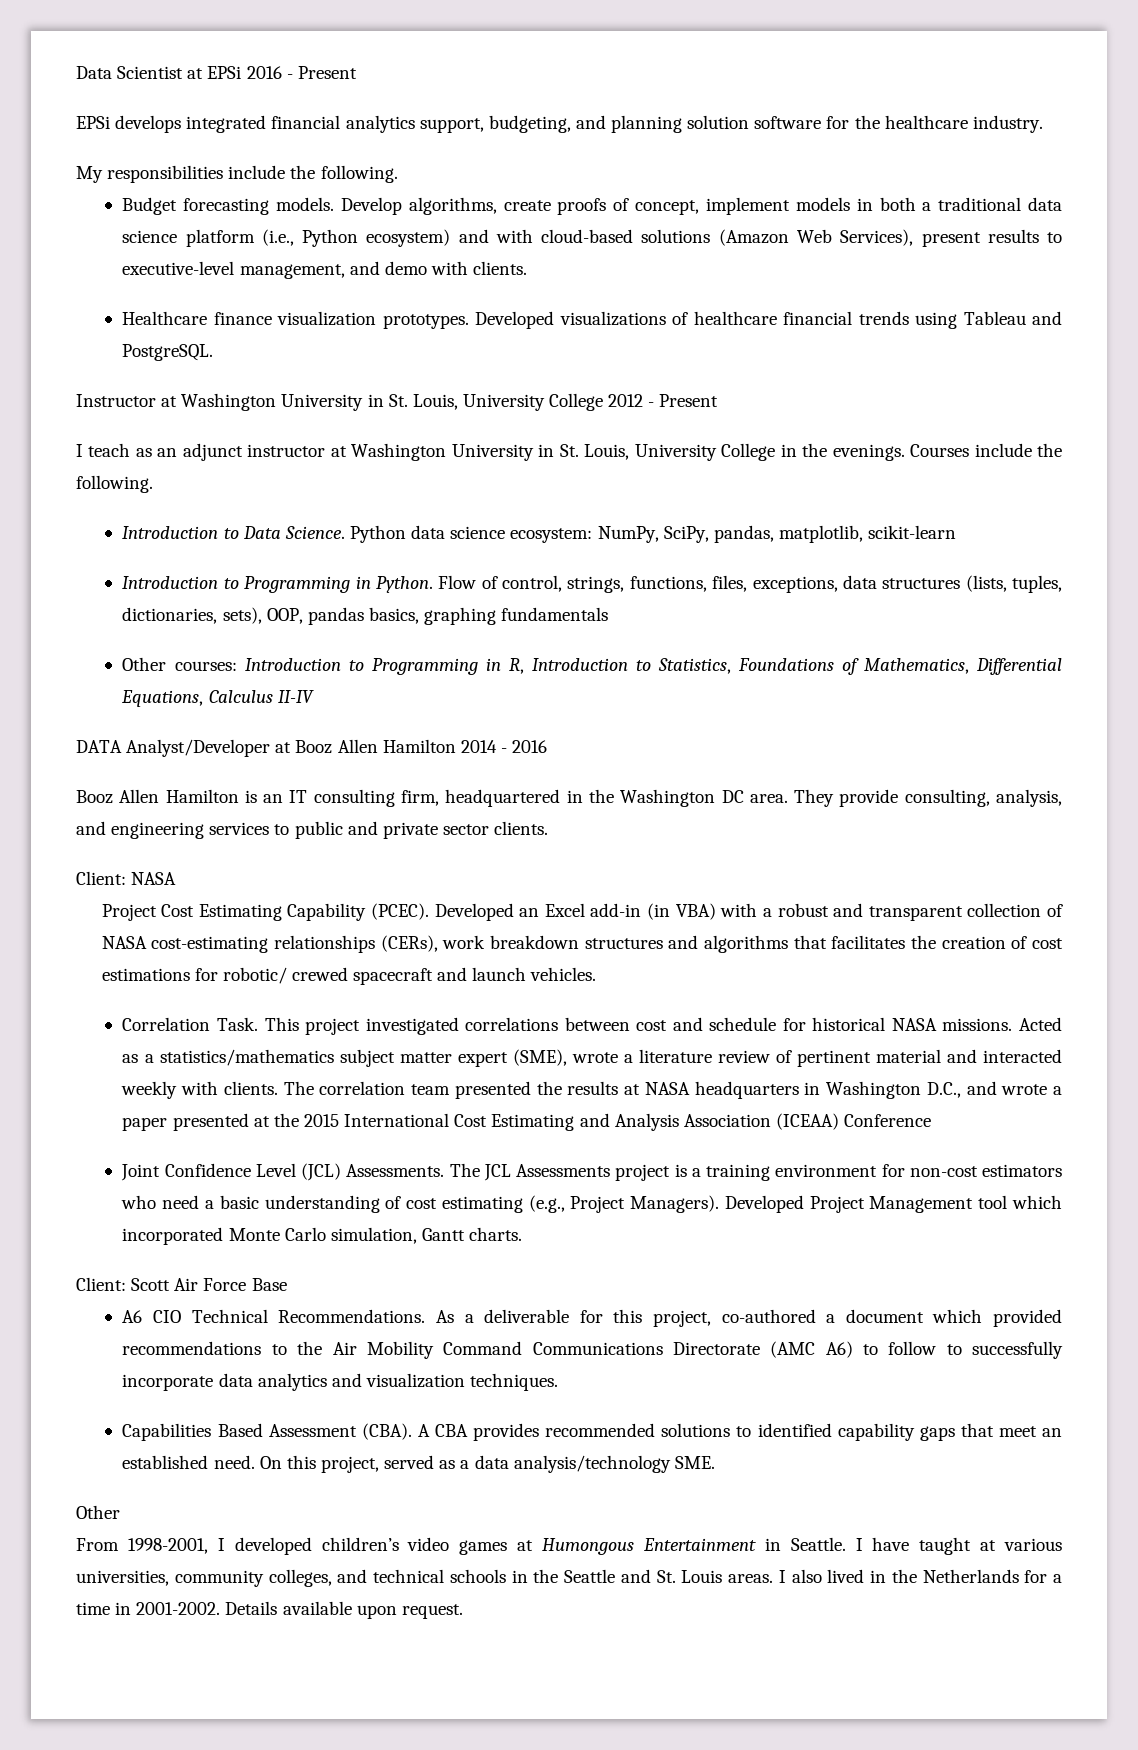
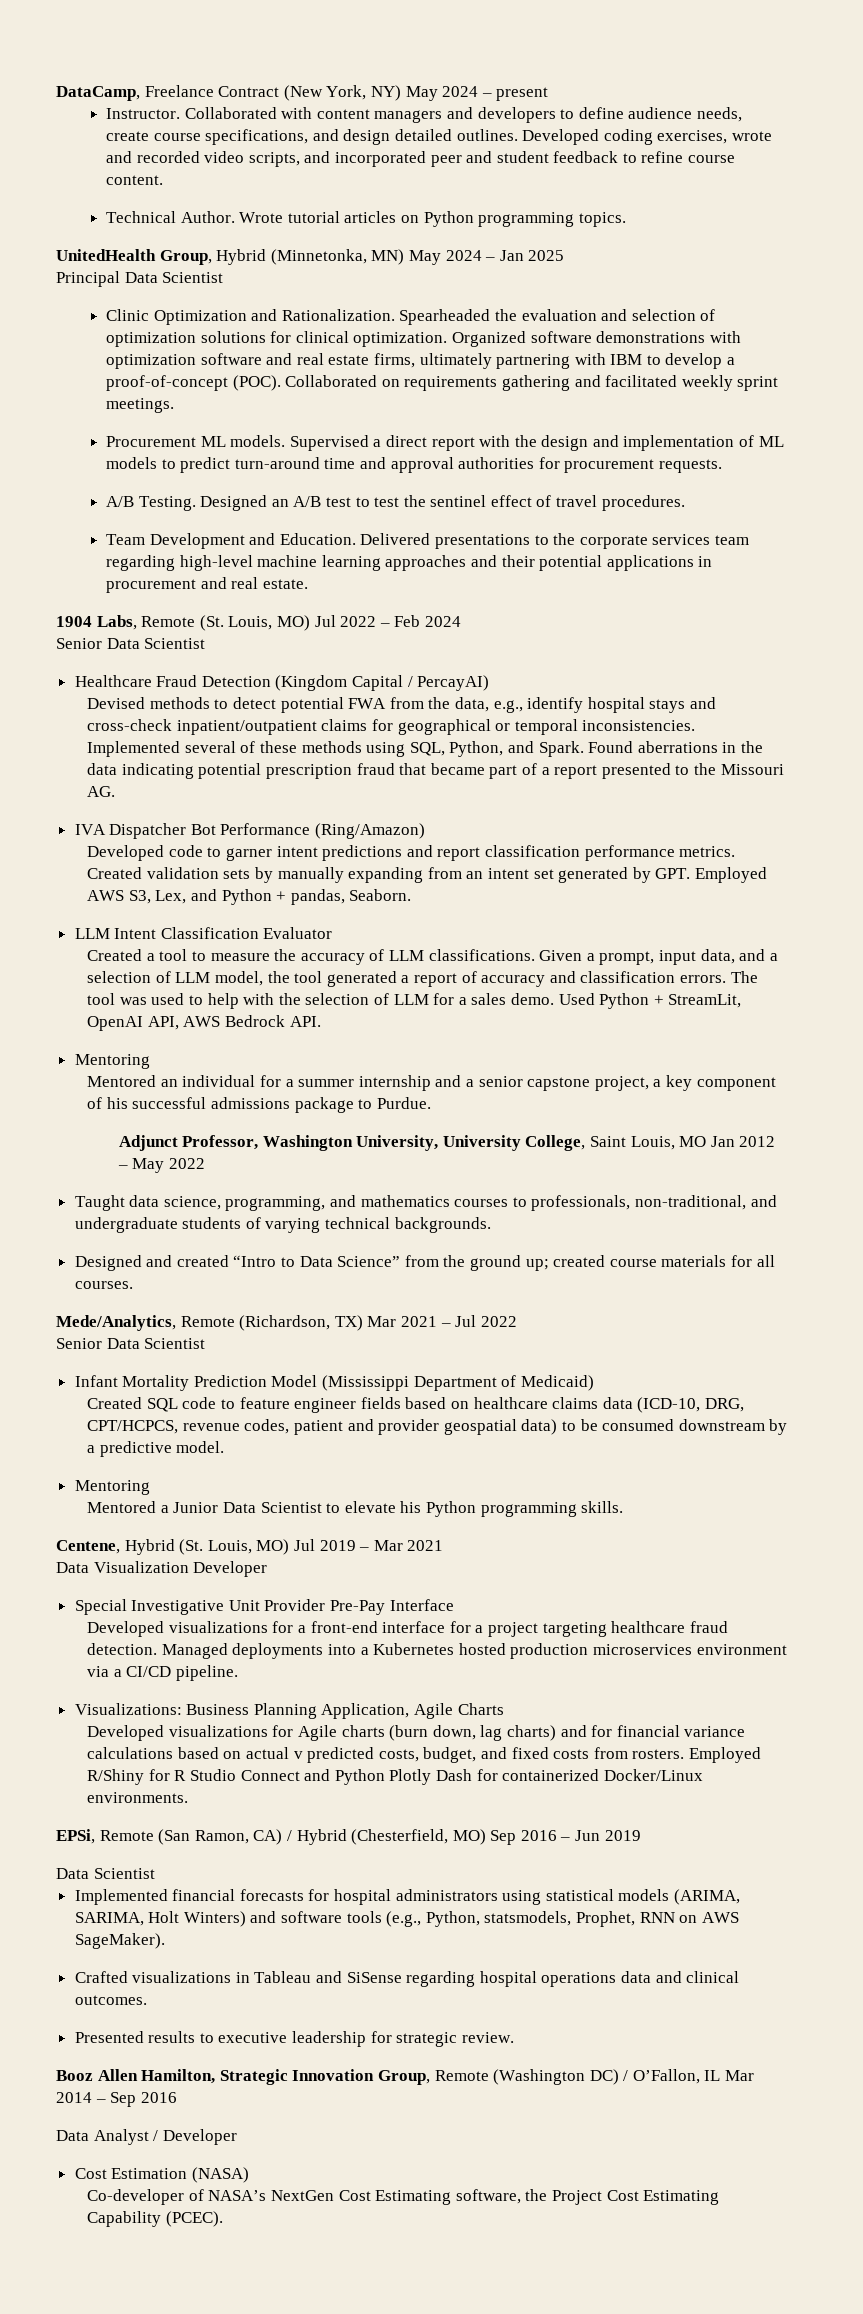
[76,66,357,79] [76,115,1043,133] [76,165,398,183] [122,197,1063,215] [122,229,1062,247] [122,261,528,279] [122,311,1063,329] [122,344,214,361] [76,393,719,411] [76,443,1063,461] [76,475,153,493] [122,525,957,543] [122,575,1062,593] [122,607,609,625] [122,657,1062,675] [121,690,314,707] [76,739,548,757] [76,789,1062,807] [76,821,549,839] [76,871,177,885] Data Scientist at EPSi 2016 - Present // EPSi develops integrated financial analytics support, budgeting, and planning solution software for the healthcare industry. // My responsibilities include the following. // Budget forecasting models. Develop algorithms, create proofs of concept, implement models in both a traditional data science platform (i.e., Python ecosystem) and with cloud-based solutions (Amazon Web Services), present results to executive-level management, and demo with clients. // Healthcare finance visualization prototypes. Developed visualizations of healthcare financial trends using Tableau and PostgreSQL. // Instructor at Washington University in St. Louis, University College 2012 - Present // I teach as an adjunct instructor at Washington University in St. Louis, University College in the evenings. Courses include the following. // Introduction to Data Science. Python data science ecosystem: NumPy, SciPy, pandas, matplotlib, scikit-learn // Introduction to Programming in Python. Flow of control, strings, functions, files, exceptions, data structures (lists, tuples, dictionaries, sets), OOP, pandas basics, graphing fundamentals // Other courses: Introduction to Programming in R, Introduction to Statistics, Foundations of Mathematics, Differential Equations, Calculus II-IV // DATA Analyst/Developer at Booz Allen Hamilton 2014 - 2016 // Booz Allen Hamilton is an IT consulting firm, headquartered in the Washington DC area. They provide consulting, analysis, and engineering services to public and private sector clients. // Client: NASA // -> [56,85,549,101] [105,107,742,123] [105,129,772,145] [105,151,736,167] [105,175,163,185] [105,211,626,227] [56,249,565,265] [56,271,224,287] [105,309,716,325] [105,331,741,347] [105,353,736,369] [105,375,779,391] [105,398,174,413] [105,435,784,451] [105,457,722,473] [105,495,685,511] [105,533,749,549] [105,555,713,571] [105,577,308,593] [56,615,461,631] [56,638,206,649] [74,675,490,691] [87,697,716,713] [87,719,696,735] [87,741,763,757] [87,763,784,779] [87,786,116,797] [74,823,426,839] [87,845,736,861] [87,867,767,883] [87,889,412,905] [74,927,333,939] [87,949,778,965] [87,971,758,987] [87,993,742,1009] [87,1015,321,1031] [74,1054,150,1069] [87,1075,776,1091] [87,1097,431,1113] [118,1135,776,1151] [117,1158,205,1173] [74,1195,777,1211] [74,1217,491,1233] [74,1255,775,1271] [74,1281,133,1289] [56,1315,517,1331] [56,1338,206,1349] [74,1375,594,1391] [87,1397,744,1413] [87,1419,788,1435] [87,1441,225,1457] [74,1480,150,1495] [87,1501,624,1517] [56,1539,444,1555] [56,1561,268,1577] [74,1599,454,1615] [87,1621,728,1637] [87,1643,787,1659] [87,1665,239,1681] [74,1703,504,1719] [87,1725,746,1741] [87,1747,761,1763] [87,1769,703,1785] [87,1792,189,1803] [56,1829,641,1845] [56,1868,155,1879] [74,1889,741,1905] [74,1911,739,1927] [74,1933,165,1949] [74,1971,740,1987] [74,1995,147,2005] [74,2031,514,2047] [56,2069,755,2085] [56,2092,177,2107] [56,2129,237,2145] [74,2167,249,2183] [87,2189,548,2205] DataCamp, Freelance Contract (New York, NY) May 2024 – present // Instructor. Collaborated with content managers and developers to define audience needs, create course specifications, and design detailed outlines. Developed coding exercises, wrote and recorded video scripts, and incorporated peer and student feedback to refine course content. // Technical Author. Wrote tutorial articles on Python programming topics. // UnitedHealth Group, Hybrid (Minnetonka, MN) May 2024 – Jan 2025 // Principal Data Scientist // Clinic Optimization and Rationalization. Spearheaded the evaluation and selection of optimization solutions for clinical optimization. Organized software demonstrations with optimization software and real estate firms, ultimately partnering with IBM to develop a proof-of-concept (POC). Collaborated on requirements gathering and facilitated weekly sprint meetings. // Procurement ML models. Supervised a direct report with the design and implementation of ML models to predict turn-around time and approval authorities for procurement requests. // A/B Testing. Designed an A/B test to test the sentinel effect of travel procedures. // Team Development and Education. Delivered presentations to the corporate services team regarding high-level machine learning approaches and their potential applications in procurement and real estate. // 1904 Labs, Remote (St. Louis, MO) Jul 2022 – Feb 2024 // Senior Data Scientist // Healthcare Fraud Detection (Kingdom Capital / PercayAI) // Devised methods to detect potential FWA from the data, e.g., identify hospital stays and cross-check inpatient/outpatient claims for geographical or temporal inconsistencies. Implemented several of these methods using SQL, Python, and Spark. Found aberrations in the data indicating potential prescription fraud that became part of a report presented to the Missouri AG. // IVA Dispatcher Bot Performance (Ring/Amazon) // Developed code to garner intent predictions and report classification performance metrics. Created validation sets by manually expanding from an intent set generated by GPT. Employed AWS S3, Lex, and Python + pandas, Seaborn. // LLM Intent Classification Evaluator // Created a tool to measure the accuracy of LLM classifications. Given a prompt, input data, and a selection of LLM model, the tool generated a report of accuracy and classification errors. The tool was used to help with the selection of LLM for a sales demo. Used Python + StreamLit, OpenAI API, AWS Bedrock API. // Mentoring // Mentored an individual for a summer internship and a senior capstone project, a key component of his successful admissions package to Purdue. // Adjunct Professor, Washington University, University College, Saint Louis, MO Jan 2012 – May 2022 // Taught data science, programming, and mathematics courses to professionals, non-traditional, and undergraduate students of varying technical backgrounds. // Designed and created “Intro to Data Science” from the ground up; created course materials for all courses. // Mede/Analytics, Remote (Richardson, TX) Mar 2021 – Jul 2022 // Senior Data Scientist // Infant Mortality Prediction Model (Mississippi Department of Medicaid) // Created SQL code to feature engineer fields based on healthcare claims data (ICD-10, DRG, CPT/HCPCS, revenue codes, patient and provider geospatial data) to be consumed downstream by a predictive model. // Mentoring // Mentored a Junior Data Scientist to elevate his Python programming skills. // Centene, Hybrid (St. Louis, MO) Jul 2019 – Mar 2021 // Data Visualization Developer // Special Investigative Unit Provider Pre-Pay Interface // Developed visualizations for a front-end interface for a project targeting healthcare fraud detection. Managed deployments into a Kubernetes hosted production microservices environment via a CI/CD pipeline. // Visualizations: Business Planning Application, Agile Charts // Developed visualizations for Agile charts (burn down, lag charts) and for financial variance calculations based on actual v predicted costs, budget, and fixed costs from rosters. Employed R/Shiny for R Studio Connect and Python Plotly Dash for containerized Docker/Linux environments. // EPSi, Remote (San Ramon, CA) / Hybrid (Chesterfield, MO) Sep 2016 – Jun 2019 // Data Scientist // Implemented financial forecasts for hospital administrators using statistical models (ARIMA, SARIMA, Holt Winters) and software tools (e.g., Python, statsmodels, Prophet, RNN on AWS SageMaker). // Crafted visualizations in Tableau and SiSense regarding hospital operations data and clinical outcomes. // Presented results to executive leadership for strategic review. // Booz Allen Hamilton, Strategic Innovation Group, Remote (Washington DC) / O’Fallon, IL Mar 2014 – Sep 2016 // Data Analyst / Developer // Cost Estimation (NASA) // Co-developer of NASA’s NextGen Cost Estimating software, the
[434,903,1063,921] [101,935,1063,953] [101,967,597,985] [122,1017,1063,1035] [122,1049,1062,1067] [121,1081,1062,1099] [122,1113,932,1131] [121,1163,1062,1181] [121,1195,1062,1213] [122,1227,523,1245] [76,1277,287,1291] [122,1309,1062,1327] [122,1341,1063,1359] [122,1373,559,1391] [122,1423,1062,1441] [122,1455,715,1473] [76,1505,120,1519] [76,1537,1062,1555] [76,1569,1062,1587] [76,1601,463,1619] Developed an Excel add-in (in VBA) with a robust and transparent collection of NASA cost-estimating relationships (CERs), work breakdown structures and algorithms that facilitates the creation of cost estimations for robotic/ crewed spacecraft and launch vehicles. // Correlation Task. This project investigated correlations between cost and schedule for historical NASA missions. Acted as a statistics/mathematics subject matter expert (SME), wrote a literature review of pertinent material and interacted weekly with clients. The correlation team presented the results at NASA headquarters in Washington D.C., and wrote a paper presented at the 2015 International Cost Estimating and Analysis Association (ICEAA) Conference // Joint Confidence Level (JCL) Assessments. The JCL Assessments project is a training environment for non-cost estimators who need a basic understanding of cost estimating (e.g., Project Managers). Developed Project Management tool which incorporated Monte Carlo simulation, Gantt charts. // Client: Scott Air Force Base // A6 CIO Technical Recommendations. As a deliverable for this project, co-authored a document which provided recommendations to the Air Mobility Command Communications Directorate (AMC A6) to follow to successfully incorporate data analytics and visualization techniques. // Capabilities Based Assessment (CBA). A CBA provides recommended solutions to identified capability gaps that meet an established need. On this project, served as a data analysis/technology SME. // Other // From 1998-2001, I developed children’s video games at Humongous Entertainment in Seattle. I have taught at various universities, community colleges, and technical schools in the Seattle and St. Louis areas. I also lived in the Netherlands for a time in 2001-2002. Details available upon request. -> (223, 2219) none

